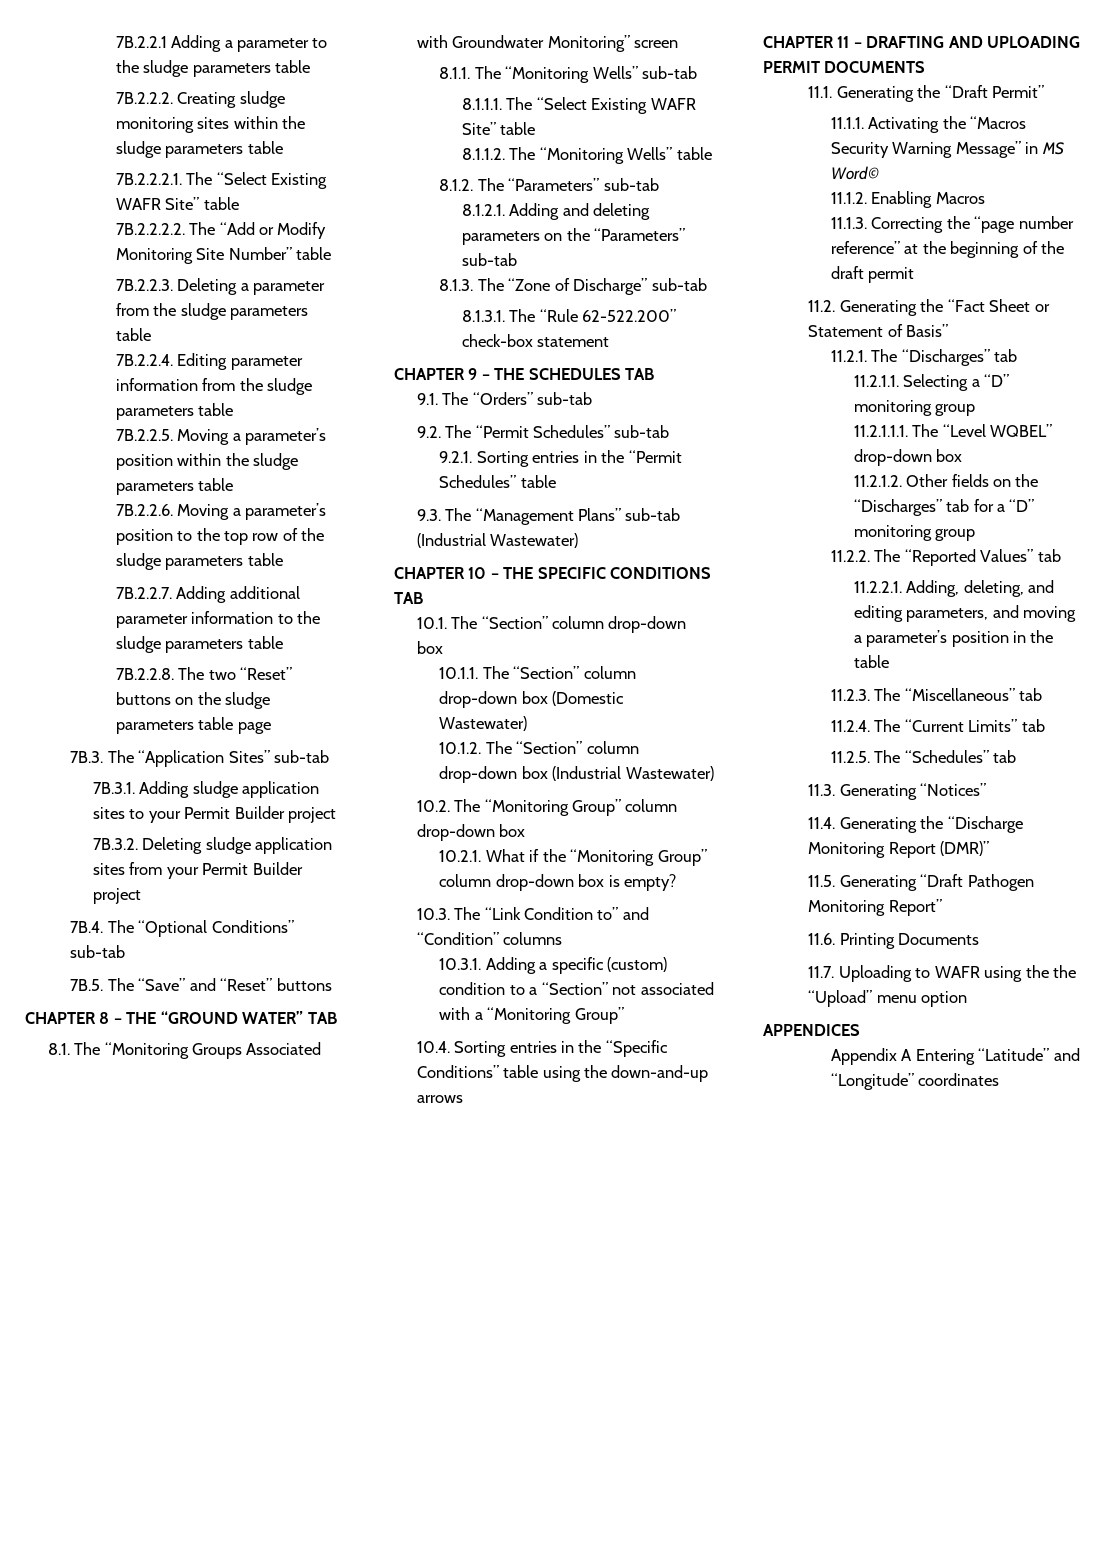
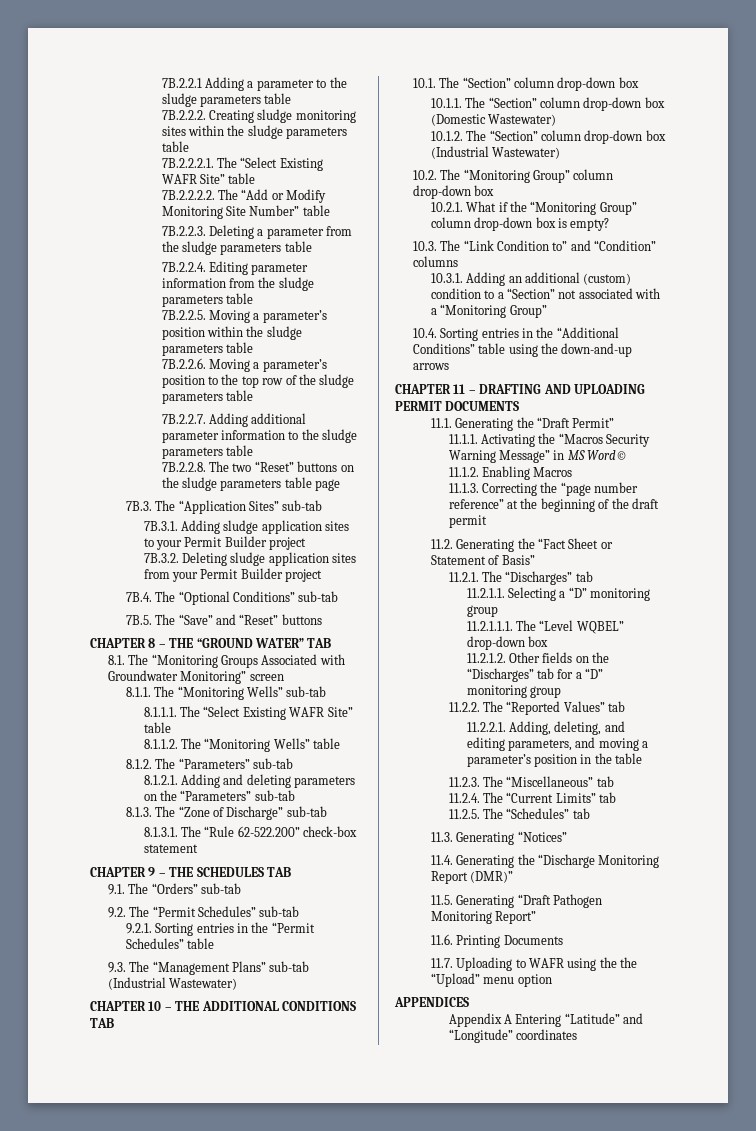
[537,567,606,579] SPECIFIC -> [201,1001,279,1011] ADDITIONAL
[539,957,604,974] a specific -> [508,272,580,283] an additional
[605,1040,668,1057] “Specific -> [556,327,619,338] “Additional

